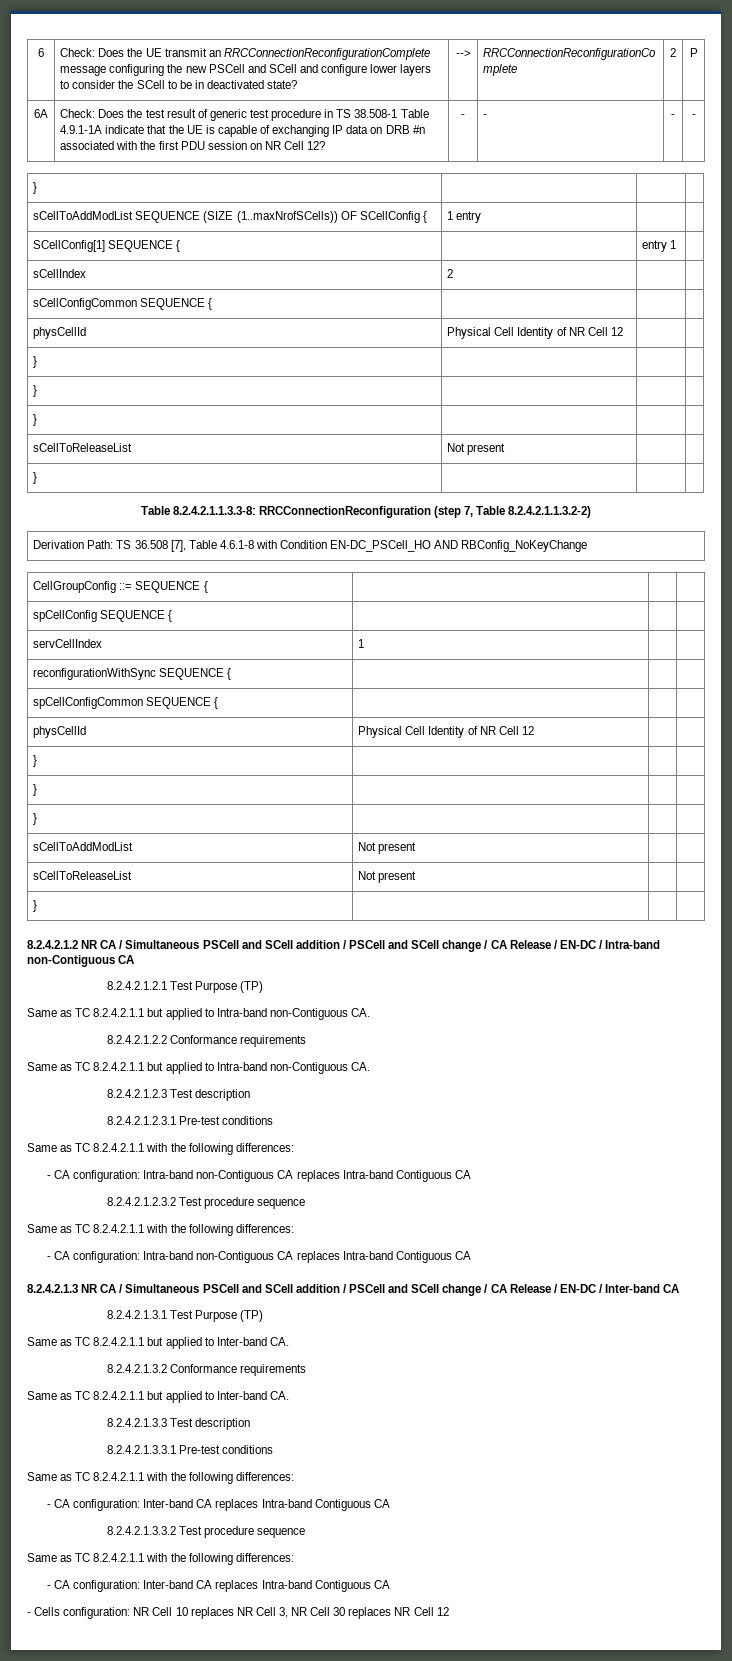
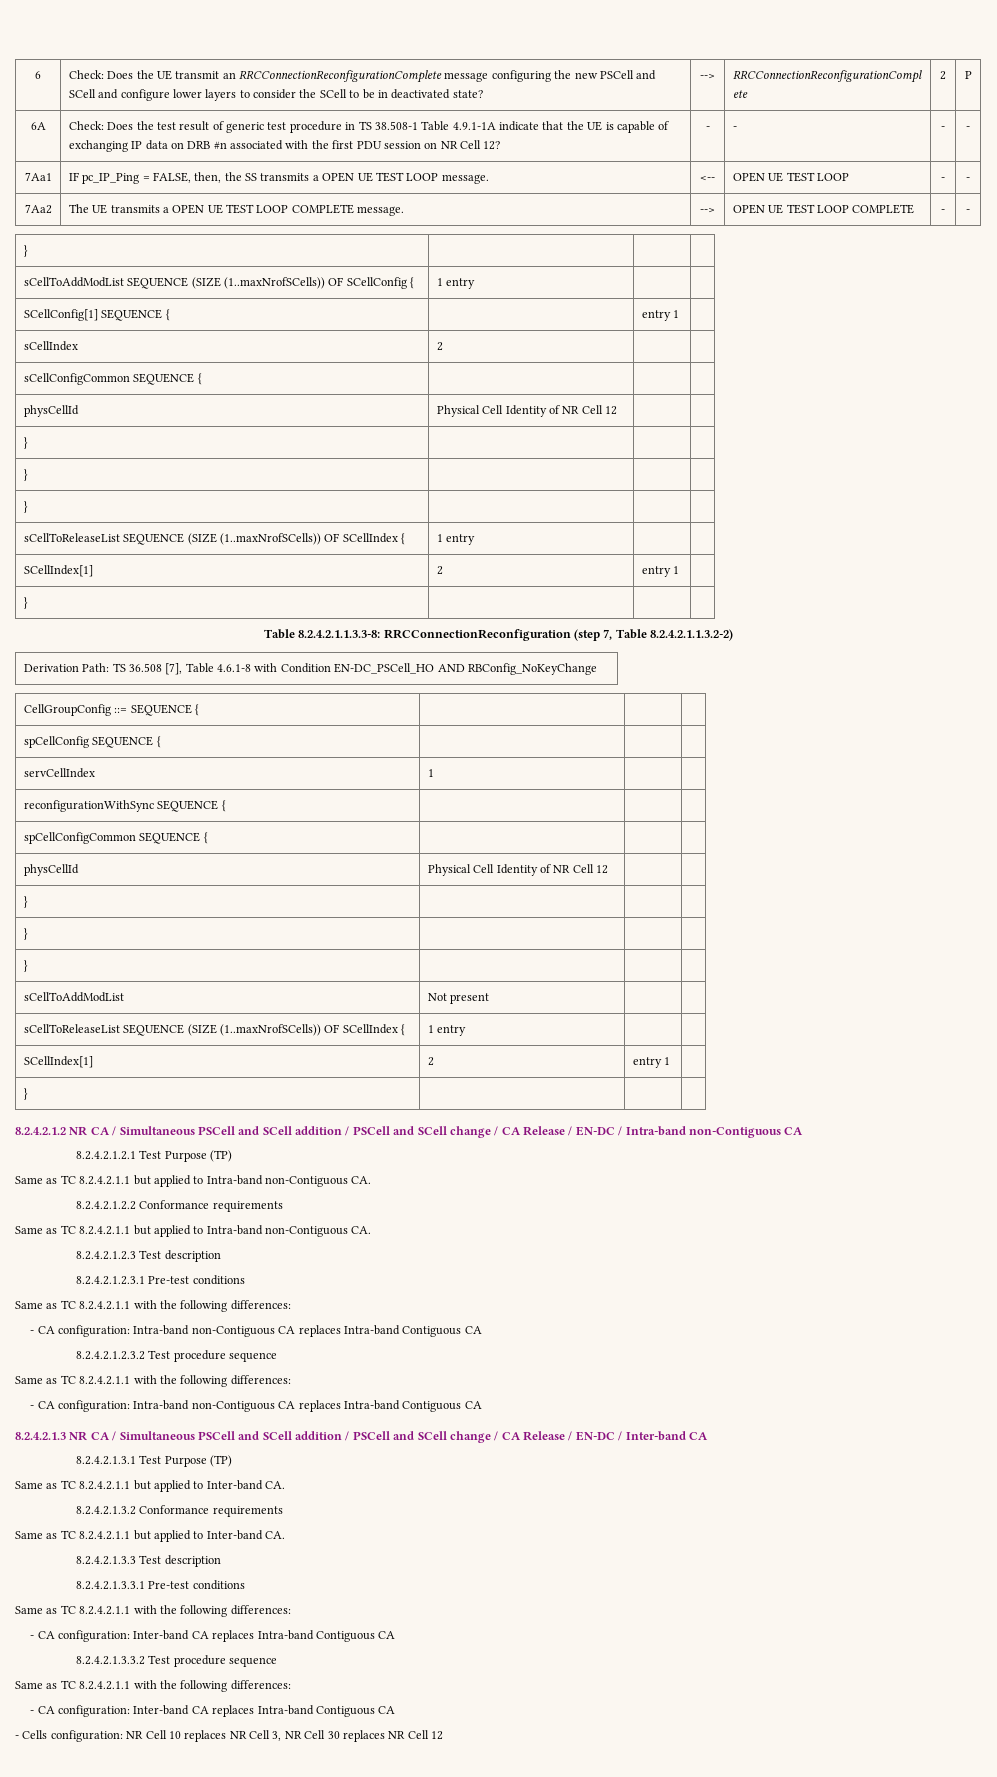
(696, 116) none -> [24,172,52,181] [68,172,489,184] [700,176,715,181] [732,172,849,182] [941,177,945,181] [966,177,970,181] [24,204,52,214] [68,204,405,216] [700,208,715,213] [732,204,915,214] [941,209,945,213] [966,209,970,213] // 7Aa1 | IF pc_IP_Ping = FALSE, then, the SS transmits a OPEN UE TEST LOOP message. | <-- | OPEN UE TEST LOOP | - | - // 7Aa2 | The UE transmits a OPEN UE TEST LOOP COMPLETE message. | --> | OPEN UE TEST LOOP COMPLETE | - | -
[447,443,506,455] | Not present | -> [123,533,406,545] [436,534,476,545] [23,565,93,577] [436,566,443,575] [641,566,680,577] SEQUENCE (SIZE (1..maxNrofSCells)) OF SCellIndex { | 1 entry | | // SCellIndex[1] | 2 | entry 1
[358,871,417,883] | Not present | -> [123,1024,406,1036] [427,1025,467,1036] [23,1056,93,1068] [427,1057,434,1066] [632,1057,671,1068] SEQUENCE (SIZE (1..maxNrofSCells)) OF SCellIndex { | 1 entry | | // SCellIndex[1] | 2 | entry 1

